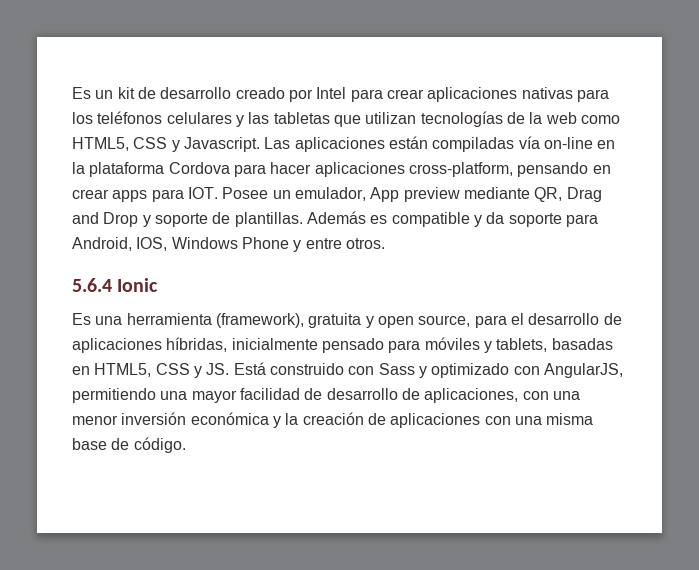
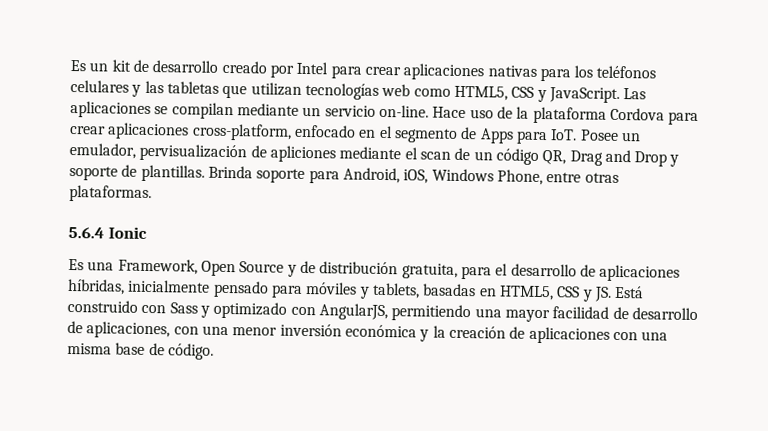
[506,112,543,124] de la -> (379, 91) none
[183,137,260,152] Javascript. -> [548,87,620,103] JavaScript.
[388,136,616,152] están compiladas vía on-line en -> [154,102,513,120] se compilan mediante un servicio on-line. Hace uso de
[270,162,312,174] hacer -> [70,125,106,135] crear
[517,162,611,177] [72,187,530,202] pensando en crear apps para IOT. Posee un emulador, App preview mediante -> [293,124,641,145] [69,142,539,165] enfocado en el segmento de Apps para IoT. Posee un emulador, pervisualización de apliciones mediante el scan de un código
[306,211,598,227] [72,237,385,252] [72,278,159,292] [72,313,471,328] Además es compatible y da soporte para Android, IOS, Windows Phone y entre otros. // 5.6.4 Ionic // Es una herramienta (framework), gratuita y open source, -> [207,165,619,186] [69,184,152,203] [68,226,147,239] [68,258,458,279] Brinda soporte para Android, iOS, Windows Phone, entre otras plataformas. // 5.6.4 Ionic // Es una Framework, Open Source y de distribución gratuita,

